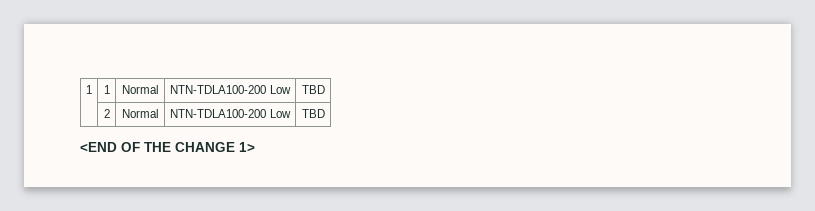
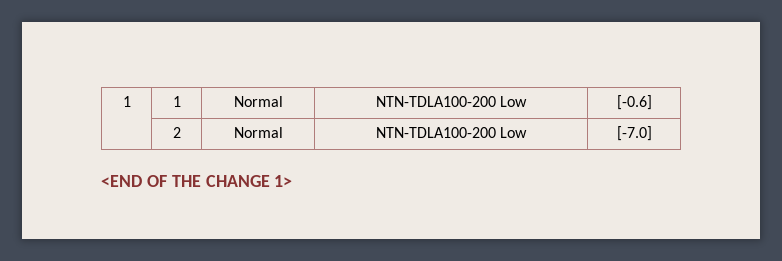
[301,85,325,94] TBD -> [616,95,652,110] [-0.6]
[301,109,325,118] TBD -> [616,126,652,141] [-7.0]

